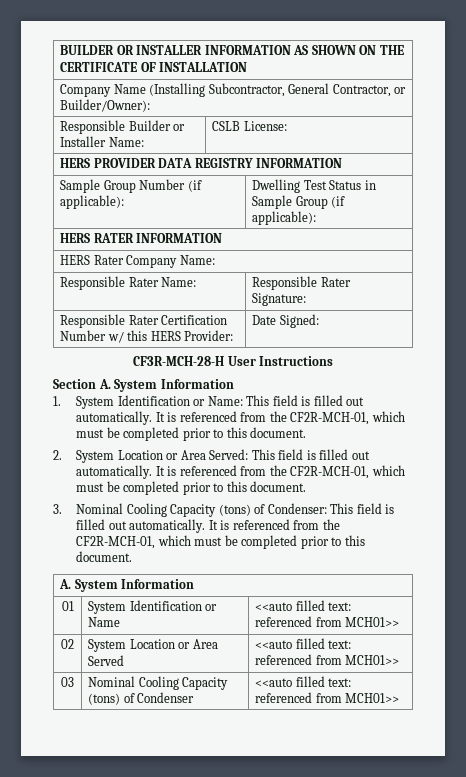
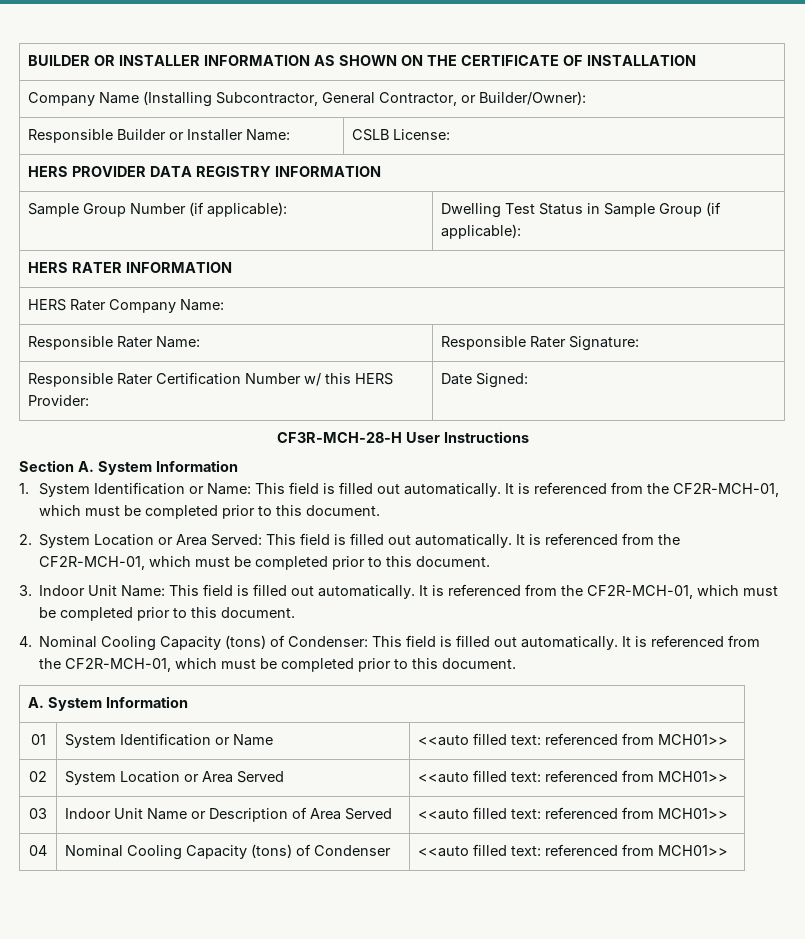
(62, 509) none -> [39,584,779,599] [39,607,296,621] [19,636,32,647] Indoor Unit Name: This field is filled out automatically. It is referenced from the CF2R-MCH-01, which must be completed prior to this document. // 4.
(74, 682) none -> [65,807,393,822] [418,807,729,820] [29,845,47,856] | Indoor Unit Name or Description of Area Served | <<auto filled text: referenced from MCH01>> // 04

